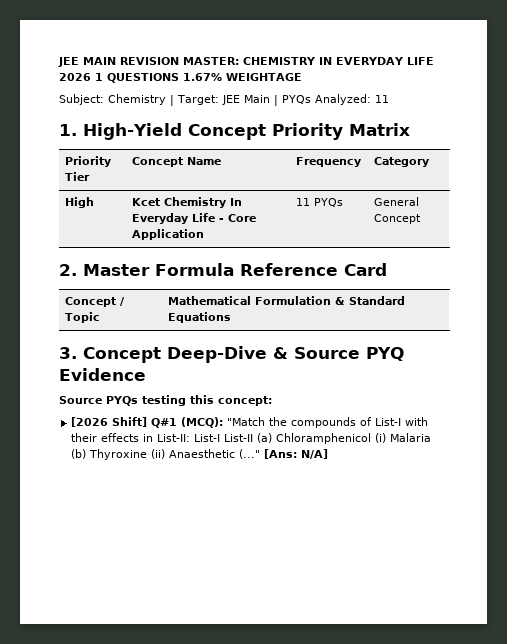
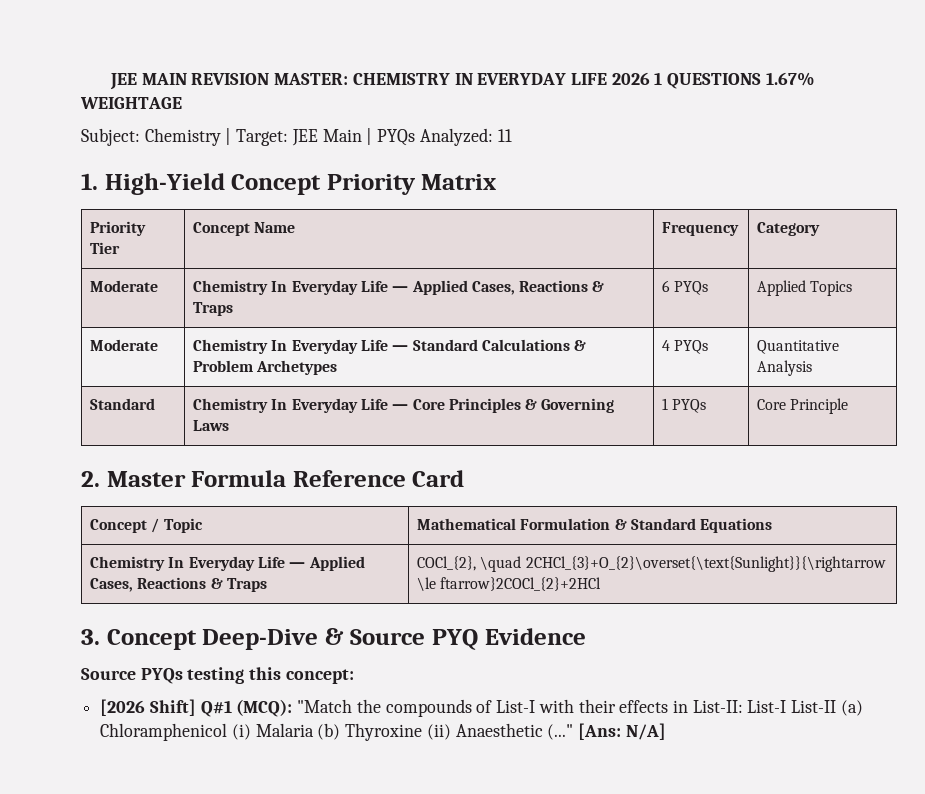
[64,197,94,208] [131,197,242,208] [131,213,256,224] [131,229,204,240] [295,198,343,207] [373,197,419,206] [373,214,421,224] High | Kcet Chemistry In Everyday Life - Core Application | 11 PYQs | General Concept -> [89,280,158,292] [192,280,605,295] [192,302,233,316] [661,280,709,295] [756,280,853,296] [89,339,158,351] [192,339,587,354] [192,360,338,375] [661,340,709,354] [756,340,839,354] [756,360,812,376] [89,398,155,410] [192,398,615,413] [192,420,229,431] [661,398,707,413] [756,398,849,414] Moderate | Chemistry In Everyday Life — Applied Cases, Reactions & Traps | 6 PYQs | Applied Topics // Moderate | Chemistry In Everyday Life — Standard Calculations & Problem Archetypes | 4 PYQs | Quantitative Analysis // Standard | Chemistry In Everyday Life — Core Principles & Governing Laws | 1 PYQs | Core Principle
(231, 317) none -> [89,556,365,571] [89,577,267,592] [416,556,886,572] [416,577,602,591] // Chemistry In Everyday Life — Applied Cases, Reactions & Traps | COCl_{2}, \quad 2CHCl_{3}+O_{2}\overset{\text{Sunlight}}{\rightarrow \le ftarrow}2COCl_{2}+2HCl

